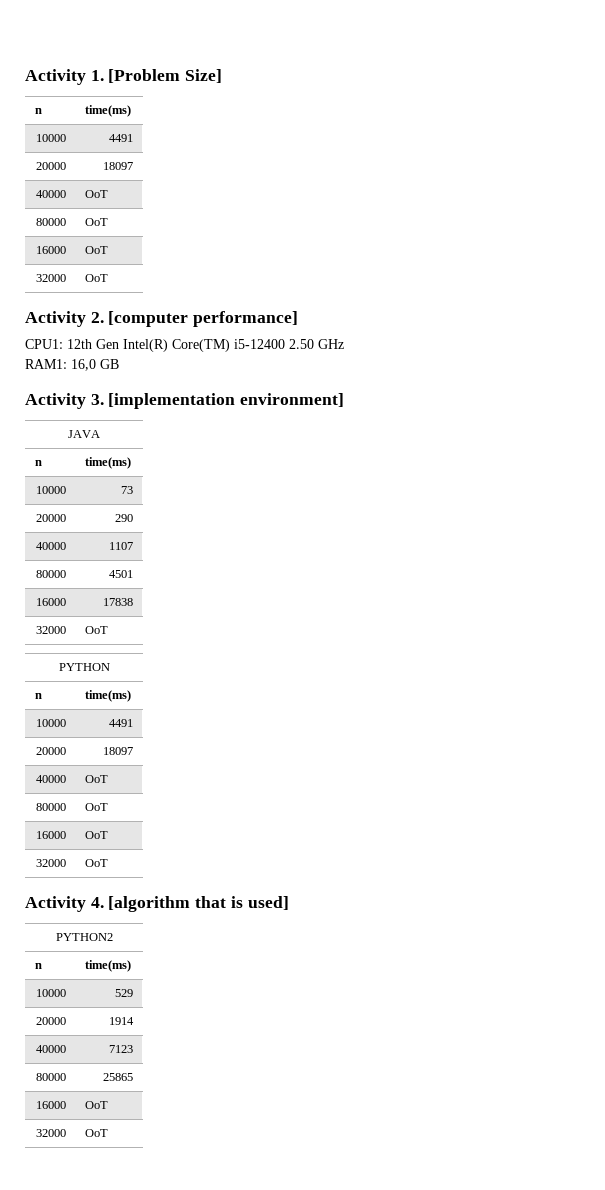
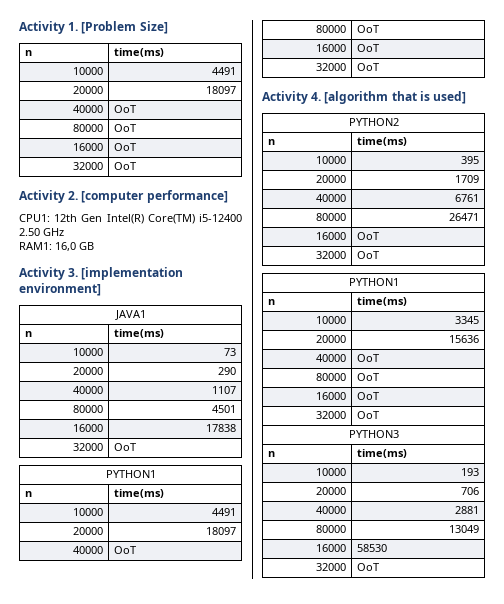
[68,430,100,438] JAVA -> [114,310,146,320] JAVA1
[58,663,110,671] PYTHON -> [105,470,156,478] PYTHON1
[115,989,134,997] [36,1017,67,1025] [109,1017,135,1025] [36,1045,67,1053] [109,1045,134,1053] [36,1073,67,1081] [103,1073,134,1081] [36,1101,67,1109] [84,1101,108,1109] [36,1129,67,1137] [84,1129,108,1137] 529 // 20000 | 1914 // 40000 | 7123 // 80000 | 25865 // 16000 | OoT // 32000 | OoT -> [461,156,480,164] [316,175,347,183] [455,175,480,183] [316,194,347,202] [455,194,480,202] [316,213,347,221] [449,213,480,221] [316,232,347,240] [356,232,379,240] [316,251,347,259] [356,251,379,259] [348,278,399,286] [267,299,275,305] [356,297,407,306] [316,316,347,324] [455,316,480,324] [316,335,347,343] [449,335,480,343] [316,354,347,362] [356,354,379,362] [316,373,347,381] [356,373,379,381] [316,392,347,400] [356,392,379,400] [316,411,347,419] [356,411,379,419] [348,430,399,438] [267,451,275,457] [356,449,407,458] [316,468,347,476] [461,468,480,476] [316,487,347,495] [461,487,480,495] [316,506,347,514] [455,506,480,514] [316,525,347,533] [449,525,480,533] [316,544,347,552] [356,544,387,552] [316,563,347,571] [356,563,379,571] 395 // 20000 | 1709 // 40000 | 6761 // 80000 | 26471 // 16000 | OoT // 32000 | OoT // PYTHON1 // n | time(ms) // 10000 | 3345 // 20000 | 15636 // 40000 | OoT // 80000 | OoT // 16000 | OoT // 32000 | OoT // PYTHON3 // n | time(ms) // 10000 | 193 // 20000 | 706 // 40000 | 2881 // 80000 | 13049 // 16000 | 58530 // 32000 | OoT

